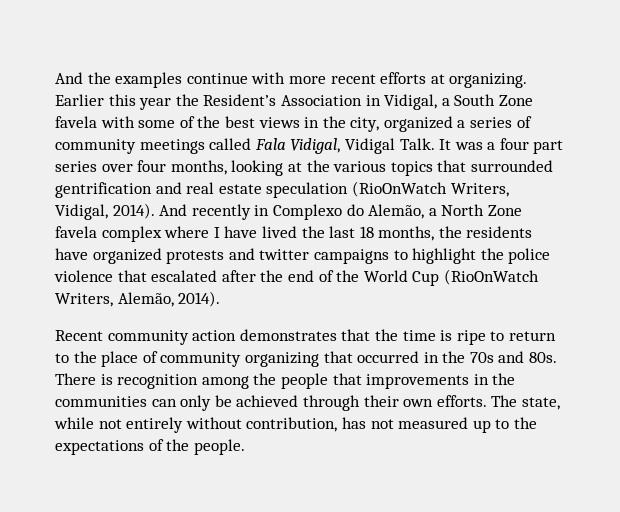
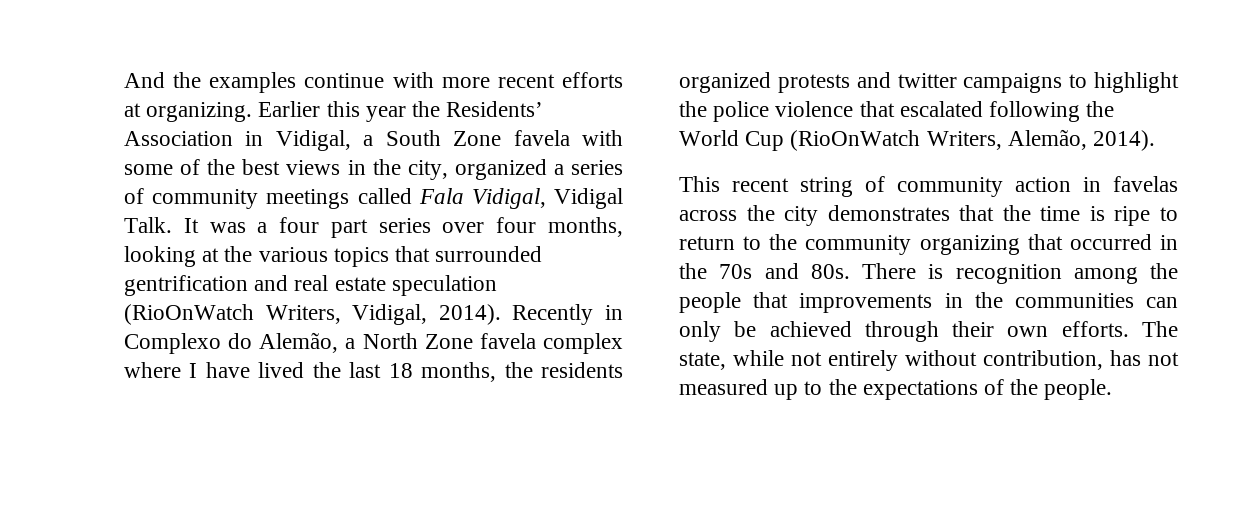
[203,94,277,106] Resident’s -> [446,101,544,117] Residents’
[159,204,251,220] And recently -> [512,304,594,325] Recently
[55,248,88,260] have -> (623, 370) none
[221,270,334,282] after the end of -> [989,101,1081,122] following
[55,330,237,345] Recent community action -> [679,176,1178,197] [679,205,819,226] This recent string of community action in favelas across the city
[101,351,158,367] place of -> (798, 242) none

